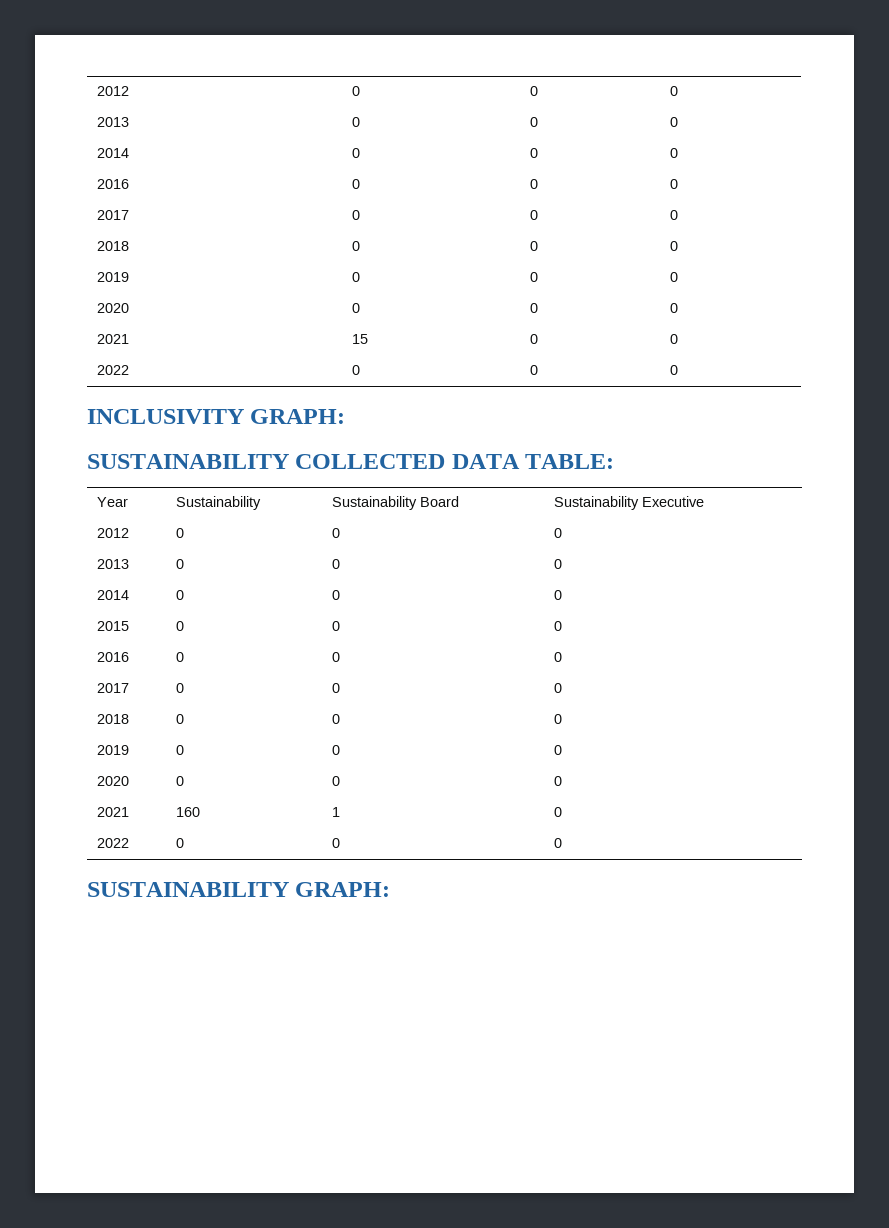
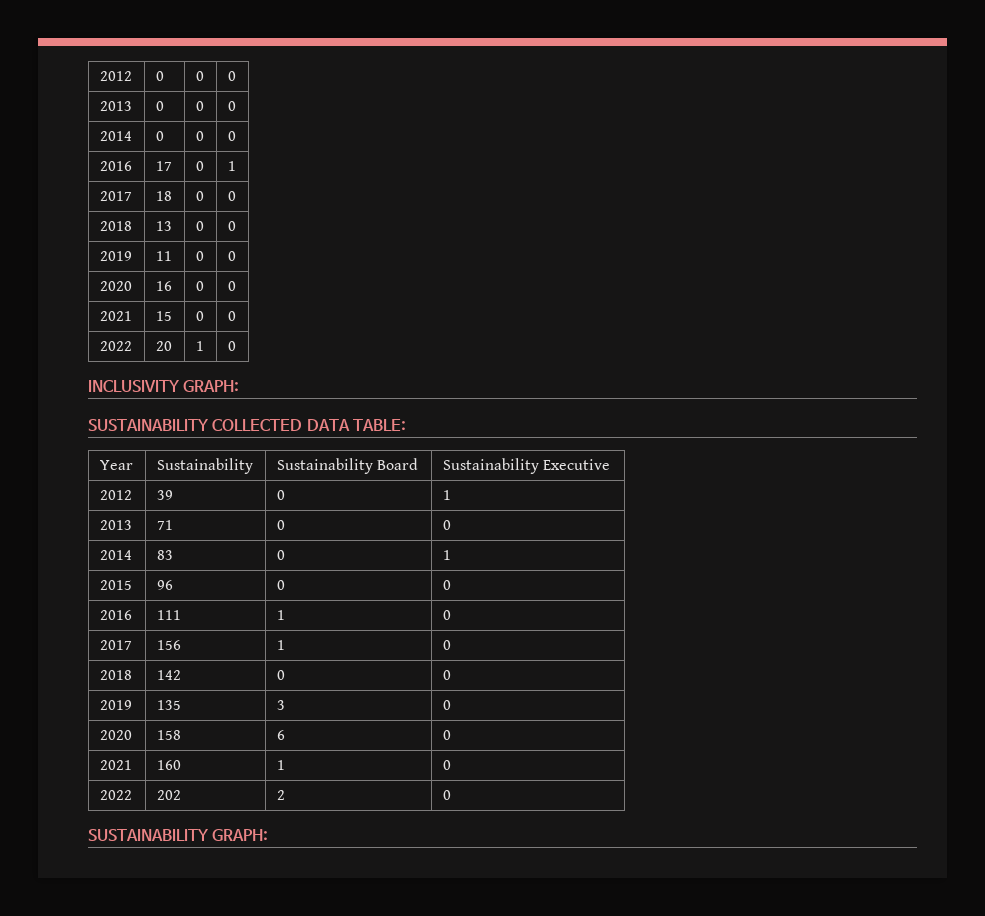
[352,179,361,189] [530,179,539,189] [670,179,679,189] [97,210,130,220] [352,210,361,220] [530,210,539,220] [670,210,679,220] [97,241,130,251] [352,241,361,251] [530,241,539,251] [670,241,679,251] [97,272,130,282] [352,272,361,282] [530,272,539,282] [670,272,679,282] [97,303,130,313] [352,303,361,313] 0 | 0 | 0 // 2017 | 0 | 0 | 0 // 2018 | 0 | 0 | 0 // 2019 | 0 | 0 | 0 // 2020 | 0 -> [155,161,172,171] [195,161,204,171] [227,161,236,171] [99,191,132,201] [155,191,172,201] [195,191,204,201] [227,191,236,201] [99,221,132,231] [155,221,172,231] [195,221,204,231] [227,221,236,231] [99,251,132,261] [155,251,172,261] [195,251,204,261] [227,251,236,261] [99,281,132,291] [155,281,172,291] 17 | 0 | 1 // 2017 | 18 | 0 | 0 // 2018 | 13 | 0 | 0 // 2019 | 11 | 0 | 0 // 2020 | 16
[352,365,361,375] [530,365,539,375] 0 | 0 -> [155,341,172,351] [195,341,204,351] 20 | 1
[176,528,185,538] [332,528,341,538] [554,528,563,538] [97,559,130,569] [176,559,185,569] [332,559,341,569] [554,559,563,569] [97,590,130,600] [176,590,185,600] [332,590,341,600] [554,590,563,600] 0 | 0 | 0 // 2013 | 0 | 0 | 0 // 2014 | 0 | 0 | 0 -> [156,490,173,500] [276,490,285,500] [442,490,451,500] [99,520,132,530] [156,520,173,530] [276,520,285,530] [442,520,451,530] [99,550,132,560] [156,550,173,560] [276,550,285,560] [442,550,451,560] 39 | 0 | 1 // 2013 | 71 | 0 | 0 // 2014 | 83 | 0 | 1
[176,621,185,631] [332,621,341,631] [554,621,563,631] [97,652,130,662] [176,652,185,662] [332,652,341,662] [554,652,563,662] [97,683,130,693] [176,683,185,693] [332,683,341,693] [554,683,563,693] [97,714,130,724] [176,714,185,724] [332,714,341,724] [554,714,563,724] [97,745,130,755] [176,745,185,755] [332,745,341,755] [554,745,563,755] [97,776,130,786] [176,776,185,786] [332,776,341,786] 0 | 0 | 0 // 2016 | 0 | 0 | 0 // 2017 | 0 | 0 | 0 // 2018 | 0 | 0 | 0 // 2019 | 0 | 0 | 0 // 2020 | 0 | 0 -> [156,580,173,590] [276,580,285,590] [442,580,451,590] [99,610,132,620] [156,610,181,620] [276,610,285,620] [442,610,451,620] [99,640,132,650] [156,640,181,650] [276,640,285,650] [442,640,451,650] [99,670,132,680] [156,670,181,680] [276,670,285,680] [442,670,451,680] [99,700,132,710] [156,700,181,710] [276,700,285,710] [442,700,451,710] [99,730,132,740] [156,730,181,740] [276,730,285,740] 96 | 0 | 0 // 2016 | 111 | 1 | 0 // 2017 | 156 | 1 | 0 // 2018 | 142 | 0 | 0 // 2019 | 135 | 3 | 0 // 2020 | 158 | 6
[176,838,185,848] [332,838,341,848] 0 | 0 -> [156,790,181,800] [276,790,285,800] 202 | 2

